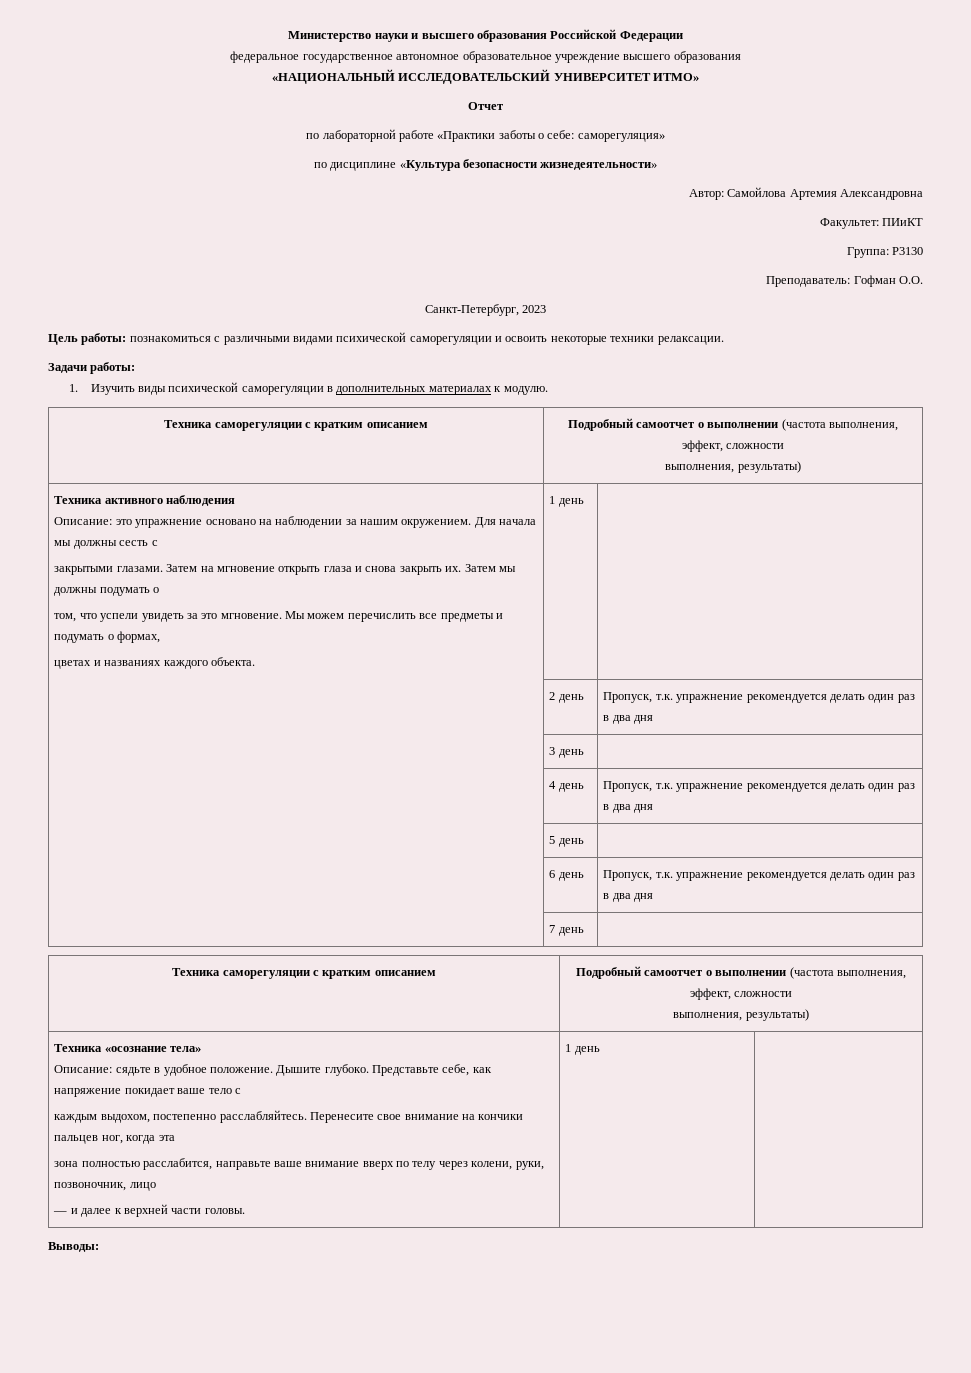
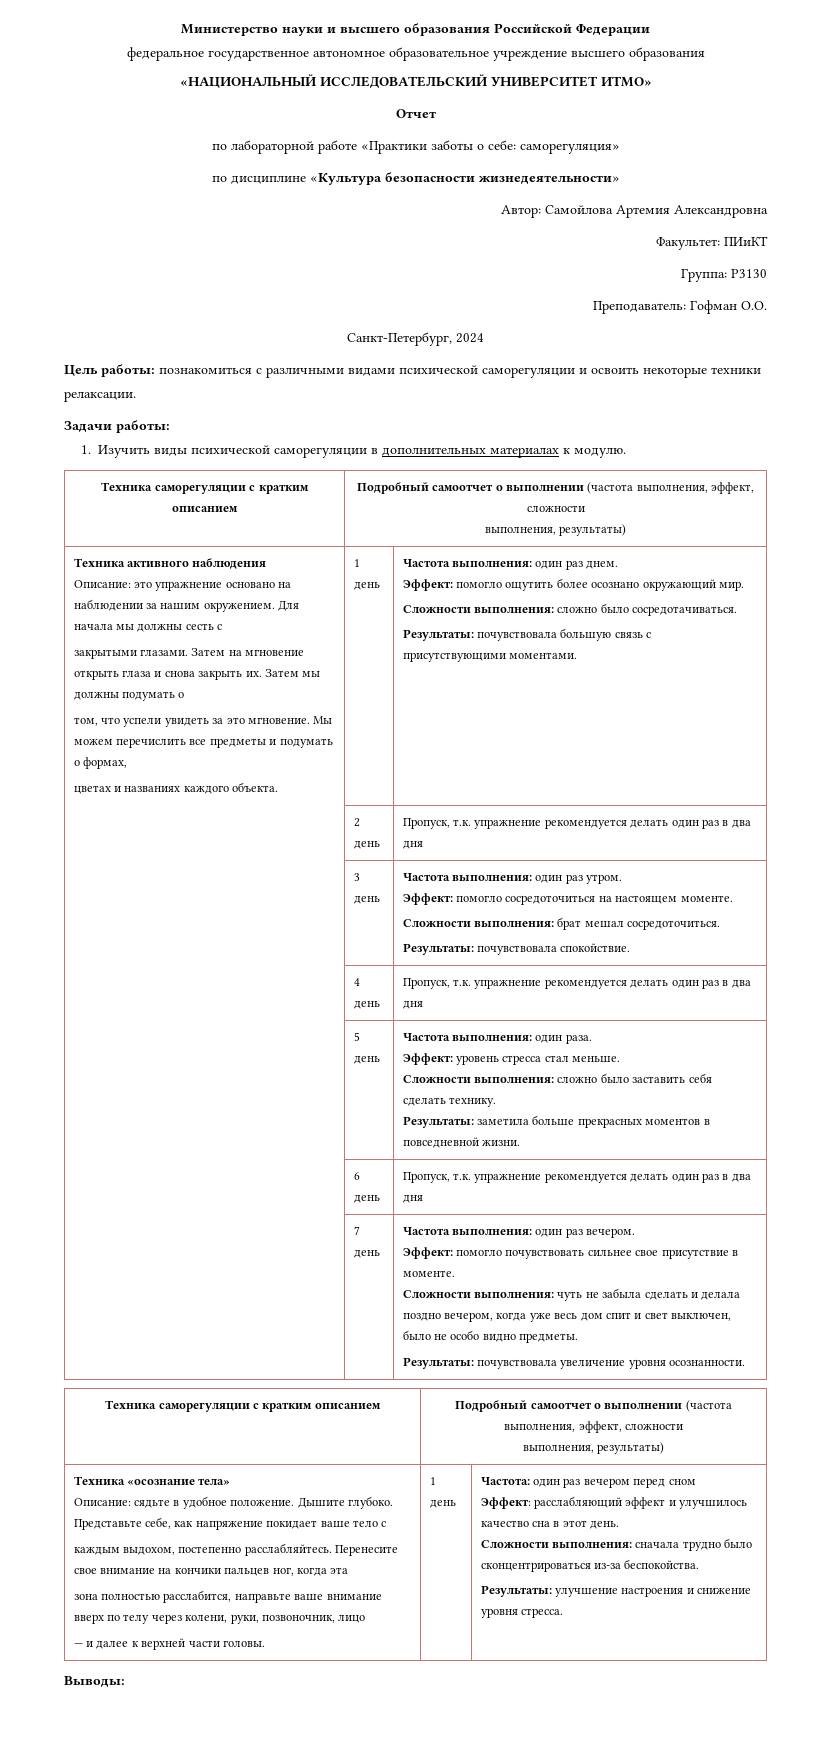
[522,305,547,313] 2023 -> [456,333,484,343] 2024
(584, 502) none -> [402,559,619,570] [402,578,744,591] [402,603,738,616] [402,628,652,641] [402,652,578,662] Частота выполнения: один раз днем. // Эффект: помогло ощутить более осознано окружающий мир. // Сложности выполнения: сложно было сосредотачиваться. // Результаты: почувствовала большую связь с присутствующими моментами.
(584, 753) none -> [402,873,623,884] [402,893,733,905] [402,917,721,930] [402,943,631,955] Частота выполнения: один раз утром. // Эффект: помогло сосредоточиться на настоящем моменте. // Сложности выполнения: брат мешал сосредоточиться. // Результаты: почувствовала спокойствие.
(584, 842) none -> [402,1033,592,1044] [402,1053,621,1065] [402,1073,712,1083] [402,1097,497,1107] [402,1115,710,1128] [402,1137,521,1148] Частота выполнения: один раза. // Эффект: уровень стресса стал меньше. // Сложности выполнения: сложно было заставить себя сделать технику. // Результаты: заметила больше прекрасных моментов в повседневной жизни.
(584, 931) none -> [402,1227,636,1238] [402,1247,738,1259] [402,1270,455,1277] [402,1288,741,1301] [402,1312,732,1322] [402,1330,579,1343] [402,1357,746,1369] Частота выполнения: один раз вечером. // Эффект: помогло почувствовать сильнее свое присутствие в моменте. // Сложности выполнения: чуть не забыла сделать и делала поздно вечером, когда уже весь дом спит и свет выключен, было не особо видно предметы. // Результаты: почувствовала увеличение уровня осознанности.
(600, 1050) none -> [480,1477,696,1488] [480,1496,748,1509] [480,1520,620,1529] [480,1538,753,1551] [480,1559,700,1572] [480,1585,752,1597] [480,1608,564,1618] Частота: один раз вечером перед сном // Эффект: расслабляющий эффект и улучшилось качество сна в этот день. // Сложности выполнения: сначала трудно было сконцентрироваться из-за беспокойства. // Результаты: улучшение настроения и снижение уровня стресса.

